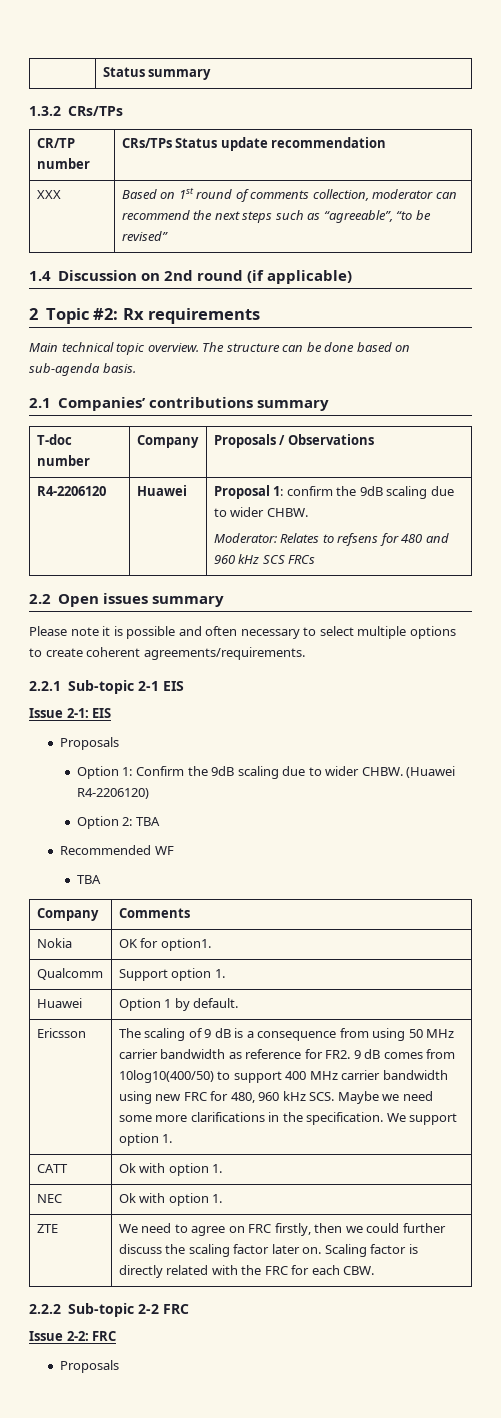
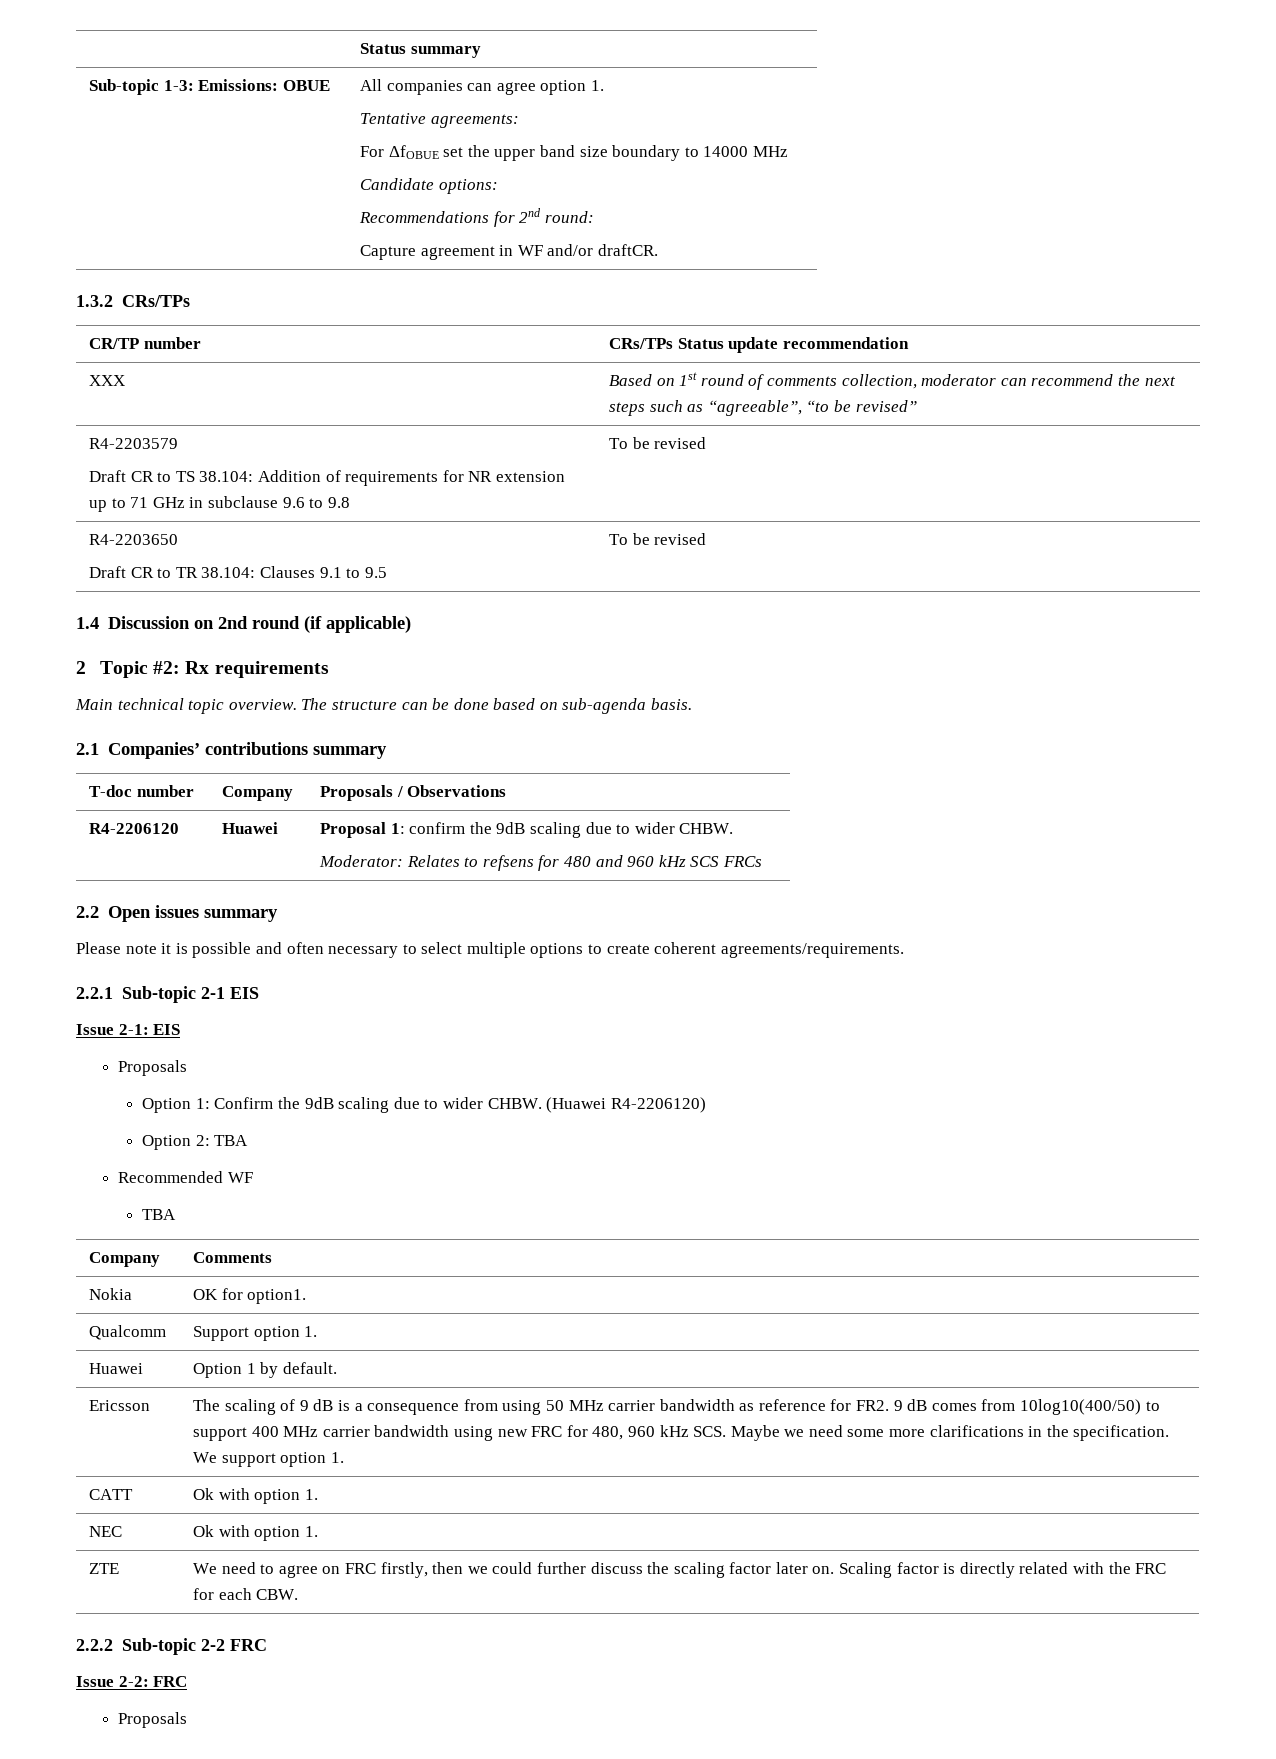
(212, 74) none -> [89,79,330,95] [360,79,604,95] [360,113,519,128] [360,145,788,161] [360,178,498,194] [359,208,594,227] [360,244,658,260] // Sub-topic 1-3: Emissions: OBUE | All companies can agree option 1. // Tentative agreements: // For ΔfOBUE set the upper band size boundary to 14000 MHz // Candidate options: // Recommendations for 2nd round: // Capture agreement in WF and/or draftCR.
(168, 236) none -> [89,438,179,449] [89,470,565,486] [89,496,350,512] [609,437,707,449] [89,534,179,545] [89,566,387,578] [609,533,707,545] // R4-2203579 // Draft CR to TS 38.104: Addition of requirements for NR extension up to 71 GHz in subclause 9.6 to 9.8 | To be revised // R4-2203650 // Draft CR to TR 38.104: Clauses 9.1 to 9.5 | To be revised

